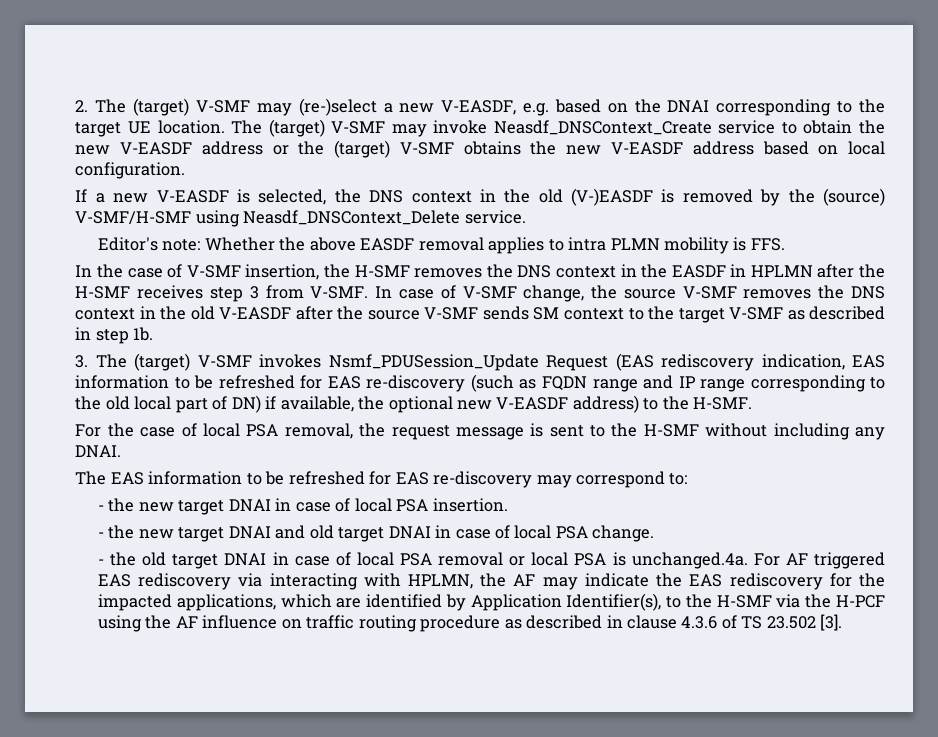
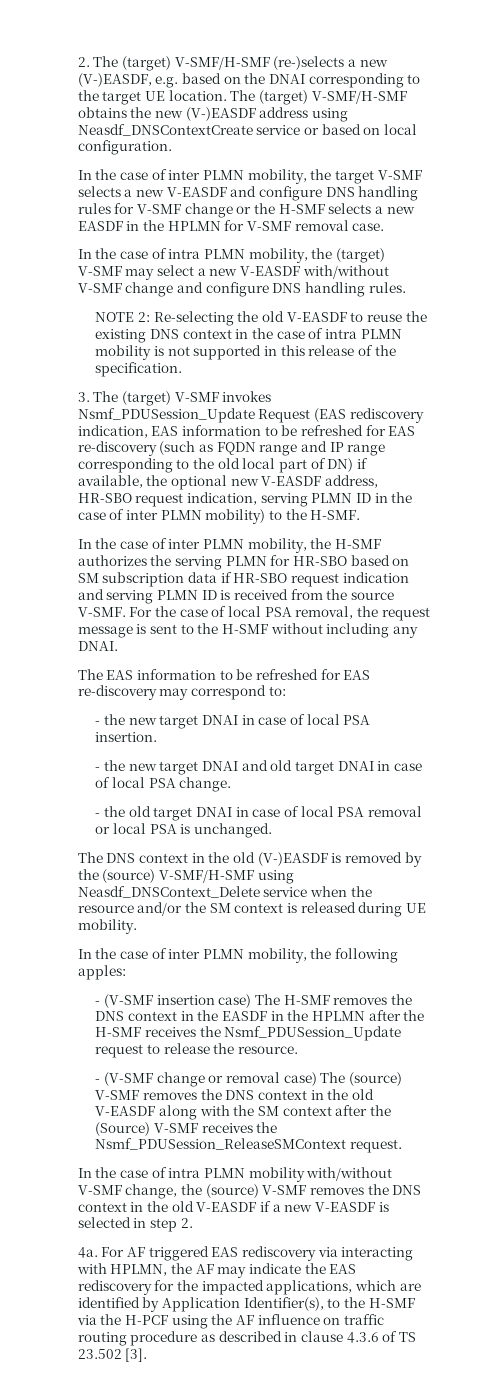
[196,98,517,116] V-SMF may (re-)select a new V-EASDF, -> [174,56,388,70] [77,73,152,87] V-SMF/H-SMF (re-)selects a new (V-)EASDF,
[331,120,885,137] [75,140,885,158] [75,162,186,179] [75,188,885,206] [75,210,526,227] [97,237,785,254] [75,264,885,280] [75,285,885,302] [75,306,885,323] [75,327,154,344] V-SMF may invoke Neasdf_DNSContext_Create service to obtain the new V-EASDF address or the (target) V-SMF obtains the new V-EASDF address based on local configuration. // If a new V-EASDF is selected, the DNS context in the old (V-)EASDF is removed by the (source) V-SMF/H-SMF using Neasdf_DNSContext_Delete service. // Editor's note: Whether the above EASDF removal applies to intra PLMN mobility is FFS. // In the case of V-SMF insertion, the H-SMF removes the DNS context in the EASDF in HPLMN after the H-SMF receives step 3 from V-SMF. In case of V-SMF change, the source V-SMF removes the DNS context in the old V-EASDF after the source V-SMF sends SM context to the target V-SMF as described in step 1b. -> [311,91,407,104] [77,107,348,122] [77,124,417,136] [77,140,172,155] [77,169,422,184] [77,186,419,201] [77,203,415,218] [77,220,385,231] [77,248,385,263] [77,265,389,280] [77,282,406,297] [95,311,427,326] [95,328,402,343] [95,345,396,360] [95,362,183,377] V-SMF/H-SMF obtains the new (V-)EASDF address using Neasdf_DNSContextCreate service or based on local configuration. // In the case of inter PLMN mobility, the target V-SMF selects a new V-EASDF and configure DNS handling rules for V-SMF change or the H-SMF selects a new EASDF in the HPLMN for V-SMF removal case. // In the case of intra PLMN mobility, the (target) V-SMF may select a new V-EASDF with/without V-SMF change and configure DNS handling rules. // NOTE 2: Re-selecting the old V-EASDF to reuse the existing DNS context in the case of intra PLMN mobility is not supported in this release of the specification.
[572,395,753,413] address) to the H-SMF. // -> [324,475,378,488] [77,492,413,507] [77,509,361,524] [77,538,381,553] [77,555,410,570] [77,572,409,587] [77,589,394,604] [77,607,126,617] address, HR-SBO request indication, serving PLMN ID in the case of inter PLMN mobility) to the H-SMF. // In the case of inter PLMN mobility, the H-SMF authorizes the serving PLMN for HR-SBO based on SM subscription data if HR-SBO request indication and serving PLMN ID is received from the source V-SMF.
[631,552,748,569] unchanged.4a. -> [193,823,272,838] [77,852,422,867] [77,869,294,884] [77,886,372,898] [77,902,426,917] [77,919,137,934] [77,948,398,963] [77,965,126,980] [95,994,412,1008] [95,1010,425,1021] [95,1026,402,1041] [95,1043,298,1058] [95,1072,402,1087] [95,1089,374,1100] [95,1105,391,1120] [95,1122,278,1136] [95,1138,403,1153] [77,1167,393,1182] [77,1184,422,1199] [77,1201,389,1212] [77,1217,193,1232] [77,1247,98,1258] unchanged. // The DNS context in the old (V-)EASDF is removed by the (source) V-SMF/H-SMF using Neasdf_DNSContext_Delete service when the resource and/or the SM context is released during UE mobility. // In the case of inter PLMN mobility, the following apples: // - (V-SMF insertion case) The H-SMF removes the DNS context in the EASDF in the HPLMN after the H-SMF receives the Nsmf_PDUSession_Update request to release the resource. // - (V-SMF change or removal case) The (source) V-SMF removes the DNS context in the old V-EASDF along with the SM context after the (Source) V-SMF receives the Nsmf_PDUSession_ReleaseSMContext request. // In the case of intra PLMN mobility with/without V-SMF change, the (source) V-SMF removes the DNS context in the old V-EASDF if a new V-EASDF is selected in step 2. // 4a.

